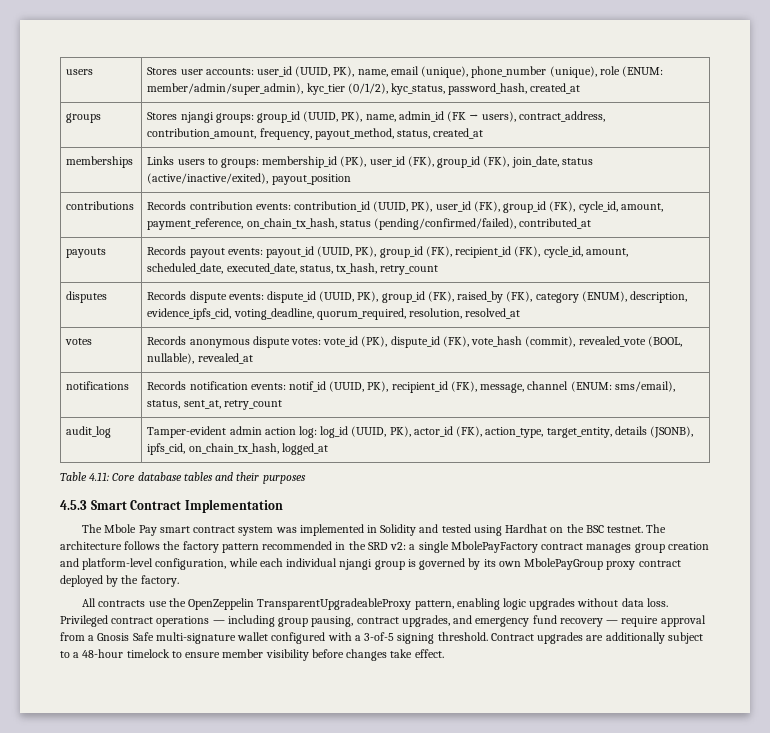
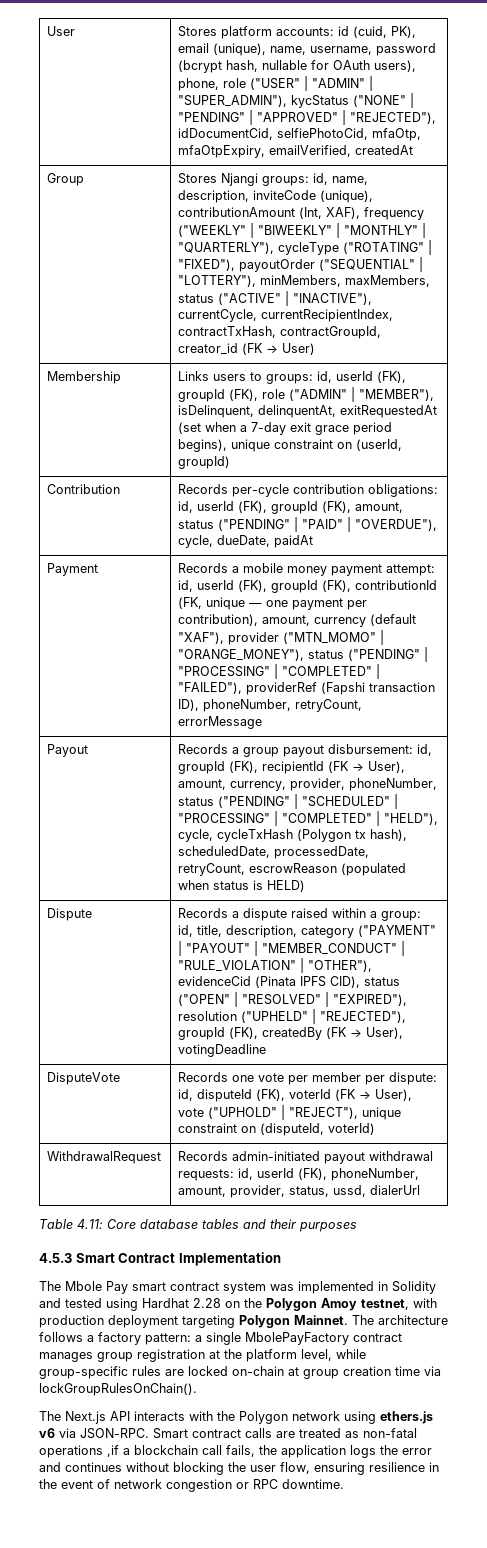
[66,69,94,75] [147,66,664,78] [147,83,581,95] [66,113,102,123] [147,111,605,123] [147,128,484,140] [66,156,134,168] [147,156,593,168] [147,173,351,185] [66,201,135,210] [147,201,663,213] [147,218,592,230] [66,248,107,258] [147,246,628,258] [147,263,439,275] [66,291,108,303] [147,291,688,303] [147,308,521,320] [65,338,93,345] [147,336,682,348] [147,353,253,364] [66,381,130,390] [147,381,675,393] [147,400,282,410] [66,426,112,438] [147,426,694,438] [147,443,328,455] users | Stores user accounts: user_id (UUID, PK), name, email (unique), phone_number (unique), role (ENUM: member/admin/super_admin), kyc_tier (0/1/2), kyc_status, password_hash, created_at // groups | Stores njangi groups: group_id (UUID, PK), name, admin_id (FK → users), contract_address, contribution_amount, frequency, payout_method, status, created_at // memberships | Links users to groups: membership_id (PK), user_id (FK), group_id (FK), join_date, status (active/inactive/exited), payout_position // contributions | Records contribution events: contribution_id (UUID, PK), user_id (FK), group_id (FK), cycle_id, amount, payment_reference, on_chain_tx_hash, status (pending/confirmed/failed), contributed_at // payouts | Records payout events: payout_id (UUID, PK), group_id (FK), recipient_id (FK), cycle_id, amount, scheduled_date, executed_date, status, tx_hash, retry_count // disputes | Records dispute events: dispute_id (UUID, PK), group_id (FK), raised_by (FK), category (ENUM), description, evidence_ipfs_cid, voting_deadline, quorum_required, resolution, resolved_at // votes | Records anonymous dispute votes: vote_id (PK), dispute_id (FK), vote_hash (commit), revealed_vote (BOOL, nullable), revealed_at // notifications | Records notification events: notif_id (UUID, PK), recipient_id (FK), message, channel (ENUM: sms/email), status, sent_at, retry_count // audit_log | Tamper-evident admin action log: log_id (UUID, PK), actor_id (FK), action_type, target_entity, details (JSONB), ipfs_cid, on_chain_tx_hash, logged_at -> [47,26,76,36] [178,26,417,39] [178,43,437,56] [178,60,417,73] [178,76,374,91] [178,93,415,108] [178,110,437,125] [178,128,422,141] [178,145,414,158] [47,173,85,186] [178,173,369,186] [178,190,374,203] [178,207,425,220] [178,223,427,238] [178,240,433,255] [178,257,424,272] [178,275,431,287] [178,291,373,306] [178,309,394,322] [178,326,382,339] [178,343,316,355] [47,371,122,384] [178,371,407,384] [178,387,435,402] [178,405,438,418] [178,422,393,435] [178,439,403,452] [178,456,231,469] [47,484,121,494] [178,484,439,497] [178,501,404,514] [178,517,438,532] [178,535,314,548] [47,563,99,576] [178,563,436,576] [178,580,438,593] [178,597,368,610] [178,614,417,627] [178,630,385,645] [178,647,429,662] [178,664,381,679] [178,682,436,695] [178,699,363,712] [178,716,263,729] [47,744,89,757] [178,744,433,757] [178,761,406,774] [178,778,438,791] [178,794,399,809] [178,811,439,826] [178,829,408,842] [178,846,370,859] [178,863,407,876] [178,880,306,892] [47,908,93,921] [178,908,422,921] [178,925,437,938] [178,941,406,956] [178,958,373,973] [178,976,401,988] [178,992,408,1007] [178,1009,407,1024] [178,1027,404,1040] [178,1044,267,1057] [47,1072,121,1085] [178,1072,438,1085] [178,1089,413,1102] [178,1105,402,1120] [178,1123,376,1136] [47,1151,162,1164] [178,1151,434,1164] [178,1168,420,1181] [178,1185,421,1198] User | Stores platform accounts: id (cuid, PK), email (unique), name, username, password (bcrypt hash, nullable for OAuth users), phone, role ("USER" | "ADMIN" | "SUPER_ADMIN"), kycStatus ("NONE" | "PENDING" | "APPROVED" | "REJECTED"), idDocumentCid, selfiePhotoCid, mfaOtp, mfaOtpExpiry, emailVerified, createdAt // Group | Stores Njangi groups: id, name, description, inviteCode (unique), contributionAmount (Int, XAF), frequency ("WEEKLY" | "BIWEEKLY" | "MONTHLY" | "QUARTERLY"), cycleType ("ROTATING" | "FIXED"), payoutOrder ("SEQUENTIAL" | "LOTTERY"), minMembers, maxMembers, status ("ACTIVE" | "INACTIVE"), currentCycle, currentRecipientIndex, contractTxHash, contractGroupId, creator_id (FK → User) // Membership | Links users to groups: id, userId (FK), groupId (FK), role ("ADMIN" | "MEMBER"), isDelinquent, delinquentAt, exitRequestedAt (set when a 7-day exit grace period begins), unique constraint on (userId, groupId) // Contribution | Records per-cycle contribution obligations: id, userId (FK), groupId (FK), amount, status ("PENDING" | "PAID" | "OVERDUE"), cycle, dueDate, paidAt // Payment | Records a mobile money payment attempt: id, userId (FK), groupId (FK), contributionId (FK, unique — one payment per contribution), amount, currency (default "XAF"), provider ("MTN_MOMO" | "ORANGE_MONEY"), status ("PENDING" | "PROCESSING" | "COMPLETED" | "FAILED"), providerRef (Fapshi transaction ID), phoneNumber, retryCount, errorMessage // Payout | Records a group payout disbursement: id, groupId (FK), recipientId (FK → User), amount, currency, provider, phoneNumber, status ("PENDING" | "SCHEDULED" | "PROCESSING" | "COMPLETED" | "HELD"), cycle, cycleTxHash (Polygon tx hash), scheduledDate, processedDate, retryCount, escrowReason (populated when status is HELD) // Dispute | Records a dispute raised within a group: id, title, description, category ("PAYMENT" | "PAYOUT" | "MEMBER_CONDUCT" | "RULE_VIOLATION" | "OTHER"), evidenceCid (Pinata IPFS CID), status ("OPEN" | "RESOLVED" | "EXPIRED"), resolution ("UPHELD" | "REJECTED"), groupId (FK), createdBy (FK → User), votingDeadline // DisputeVote | Records one vote per member per dispute: id, disputeId (FK), voterId (FK → User), vote ("UPHOLD" | "REJECT"), unique constraint on (disputeId, voterId) // WithdrawalRequest | Records admin-initiated payout withdrawal requests: id, userId (FK), phoneNumber, amount, provider, status, ussd, dialerUrl
(548, 528) none -> [193,1298,221,1308] 2.28
[585,524,667,533] [60,541,407,553] BSC testnet. The architecture follows the factory pattern recommended in the SRD v2: -> [266,1298,437,1311] [39,1315,448,1328] [39,1332,191,1345] Polygon Amoy testnet, with production deployment targeting Polygon Mainnet. The architecture follows a factory pattern:
[667,542,709,550] [60,558,681,570] [60,575,179,587] [82,598,668,610] [60,615,706,627] [60,632,703,644] [60,649,444,661] creation and platform-level configuration, while each individual njangi group is governed by its own MbolePayGroup proxy contract deployed by the factory. // All contracts use the OpenZeppelin TransparentUpgradeableProxy pattern, enabling logic upgrades without data loss. Privileged contract operations — including group pausing, contract upgrades, and emergency fund recovery — require approval from a Gnosis Safe multi-signature wallet configured with a 3-of-5 signing threshold. Contract upgrades are additionally subject to a 48-hour timelock to ensure member visibility before changes take effect. -> [137,1349,366,1362] [39,1366,441,1379] [39,1383,197,1396] [39,1411,433,1424] [39,1428,417,1439] [39,1445,432,1458] [39,1462,439,1475] [39,1479,344,1492] registration at the platform level, while group-specific rules are locked on-chain at group creation time via lockGroupRulesOnChain(). // The Next.js API interacts with the Polygon network using ethers.js v6 via JSON-RPC. Smart contract calls are treated as non-fatal operations ,if a blockchain call fails, the application logs the error and continues without blocking the user flow, ensuring resilience in the event of network congestion or RPC downtime.

